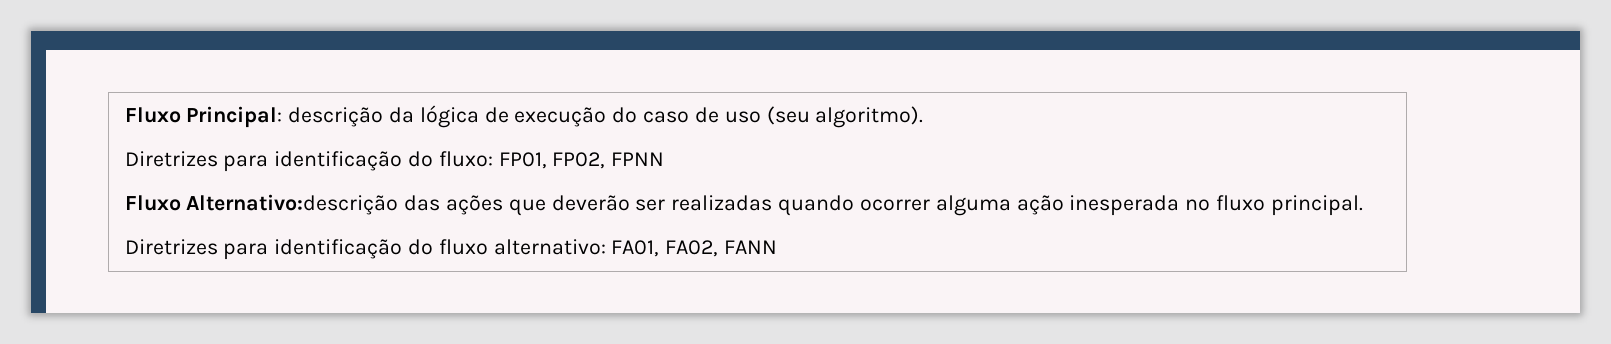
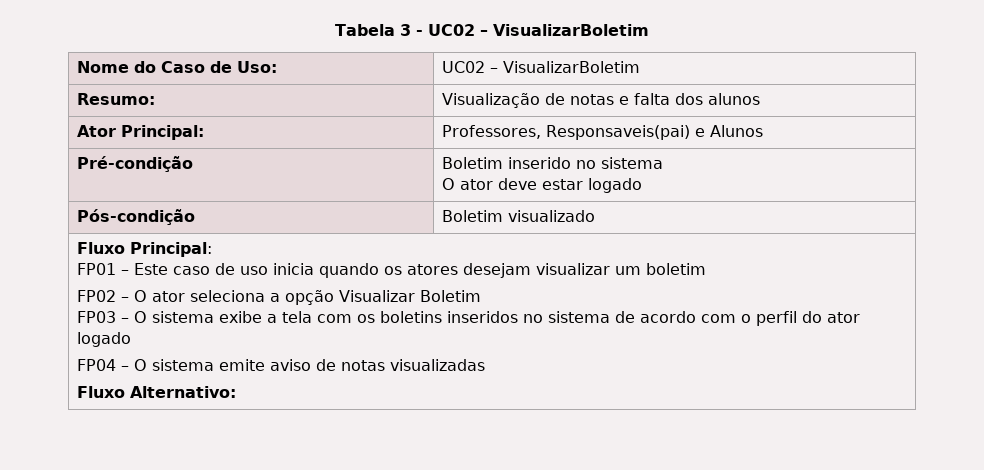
[124,105,924,128] [124,151,665,172] [124,194,1363,216] [124,239,778,260] Fluxo Principal: descrição da lógica de execução do caso de uso (seu algoritmo). // Diretrizes para identificação do fluxo: FP01, FP02, FPNN // Fluxo Alternativo:descrição das ações que deverão ser realizadas quando ocorrer alguma ação inesperada no fluxo principal. // Diretrizes para identificação do fluxo alternativo: FA01, FA02, FANN -> [335,24,649,36] [77,61,278,73] [442,61,641,73] [77,93,156,105] [442,93,761,108] [77,125,205,140] [442,125,764,140] [77,156,194,172] [442,157,664,169] [442,178,643,193] [77,209,196,225] [442,210,596,222] [77,242,213,257] [77,263,707,278] [77,290,482,305] [77,311,861,326] [77,332,132,347] [77,359,486,371] [77,386,237,398] Tabela 3 - UC02 – VisualizarBoletim // Nome do Caso de Uso: | UC02 – VisualizarBoletim // Resumo: | Visualização de notas e falta dos alunos // Ator Principal: | Professores, Responsaveis(pai) e Alunos // Pré-condição | Boletim inserido no sistema // O ator deve estar logado // Pós-condição | Boletim visualizado // Fluxo Principal: // FP01 – Este caso de uso inicia quando os atores desejam visualizar um boletim // FP02 – O ator seleciona a opção Visualizar Boletim // FP03 – O sistema exibe a tela com os boletins inseridos no sistema de acordo com o perfil do ator logado // FP04 – O sistema emite aviso de notas visualizadas // Fluxo Alternativo:

